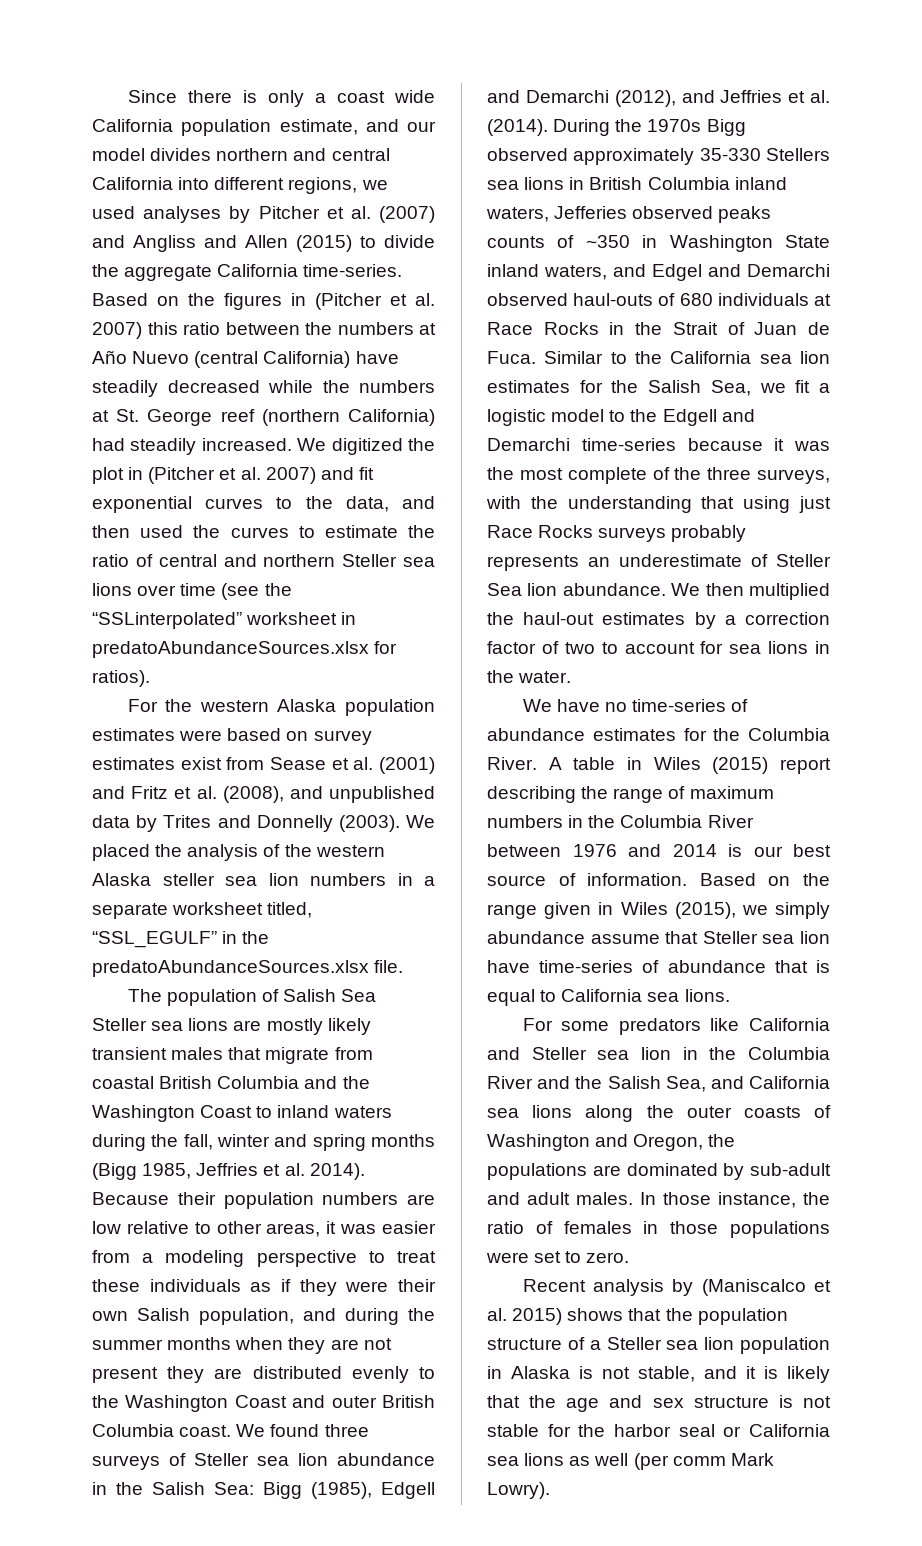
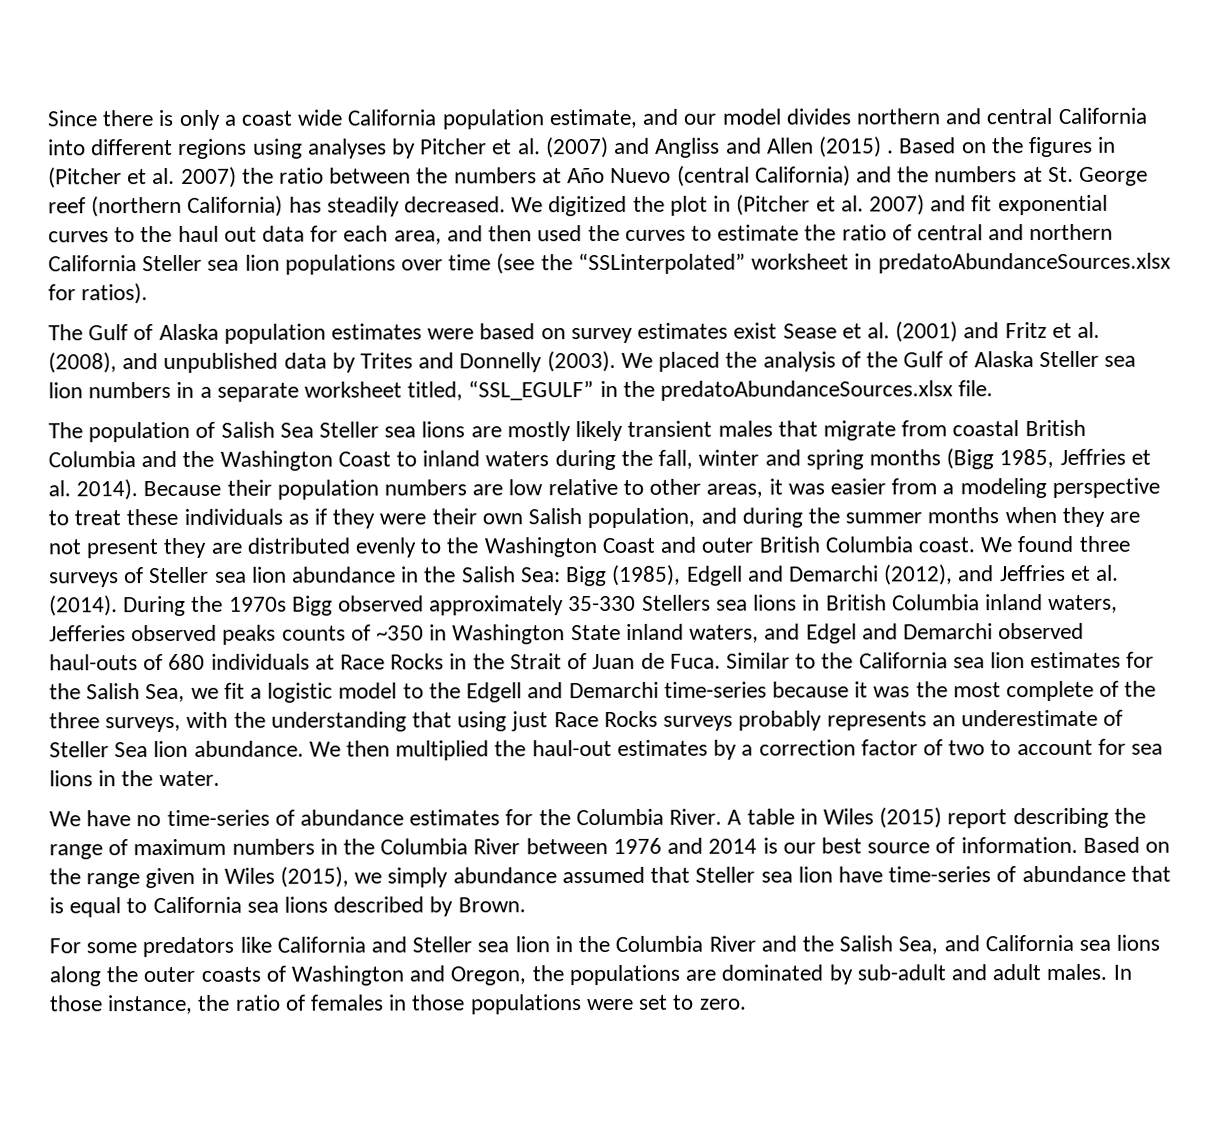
[288,177,388,194] [92,206,135,219] regions, we used -> [178,138,303,159] regions using
[360,235,435,248] [92,264,403,281] to divide the aggregate California time-series. -> [887,150,895,154] .
[147,322,178,335] this -> [241,167,274,184] the
[355,351,399,364] [92,380,313,397] have steadily decreased while -> [855,166,892,183] and
[92,438,292,455] had steadily increased. -> [288,196,507,217] has steadily decreased.
[345,496,389,512] data, -> [177,225,442,245] haul out data for each area,
[342,554,435,567] [92,583,132,596] Steller sea lions -> [48,254,396,275] California Steller sea lion populations
[127,699,269,712] For the western -> [48,324,154,341] The Gulf of
[226,757,265,770] from -> (778, 330) none
[315,845,385,857] [92,873,215,886] western Alaska steller -> [903,350,1099,368] Gulf of Alaska Steller
[590,934,660,944] assume -> [561,866,645,884] assumed
[684,989,730,1002] lions. -> [284,896,526,917] lions described by Brown.
[522,1279,831,1296] [487,1308,788,1325] [487,1337,830,1354] [487,1366,830,1383] [487,1395,831,1412] [487,1424,830,1437] [487,1453,774,1470] [487,1482,550,1499] // Recent analysis by (Maniscalco et al. 2015) shows that the population structure of a Steller sea lion population in Alaska is not stable, and it is likely that the age and sex structure is not stable for the harbor seal or California sea lions as well (per comm Mark Lowry). -> (747, 1004) none

